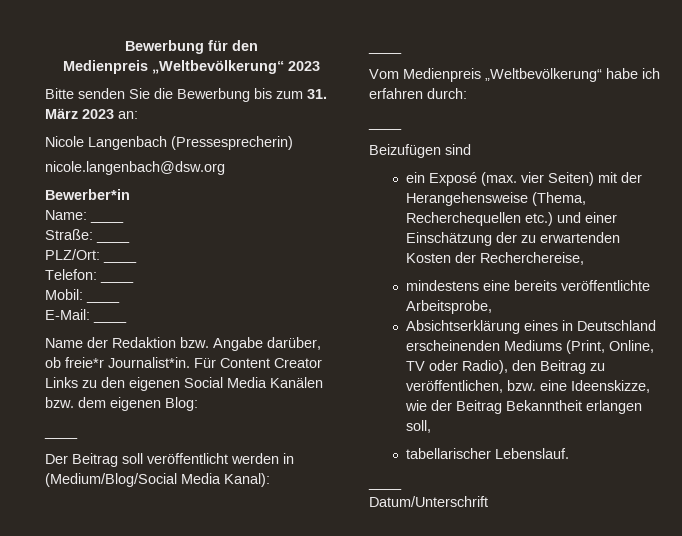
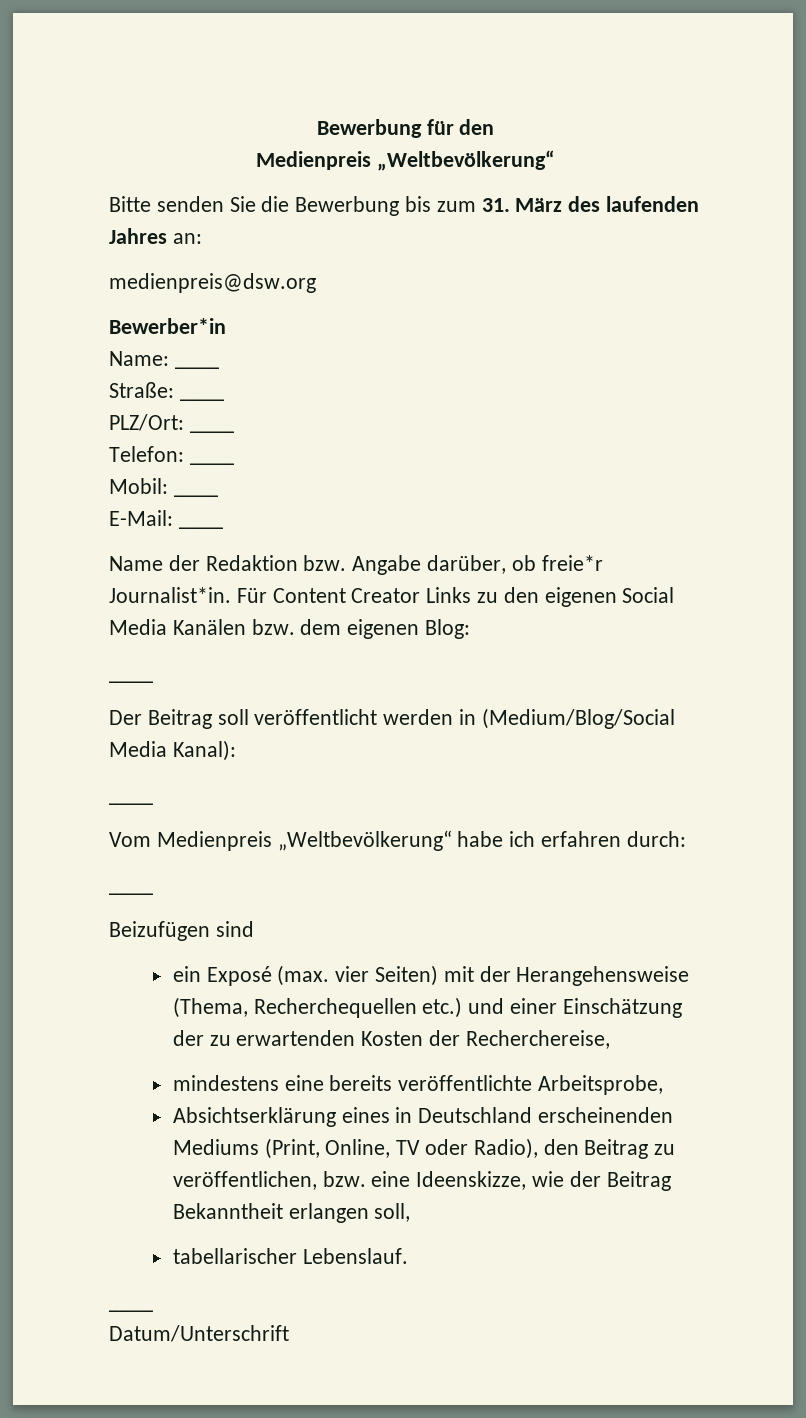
[288,61,320,71] 2023 -> (555, 160) none
[82,109,138,119] [45,136,293,150] [45,161,225,175] 2023 an: // Nicole Langenbach (Pressesprecherin) // nicole.langenbach@dsw.org -> [568,196,700,212] [109,228,202,244] [109,273,316,293] des laufenden Jahres an: // medienpreis@dsw.org

